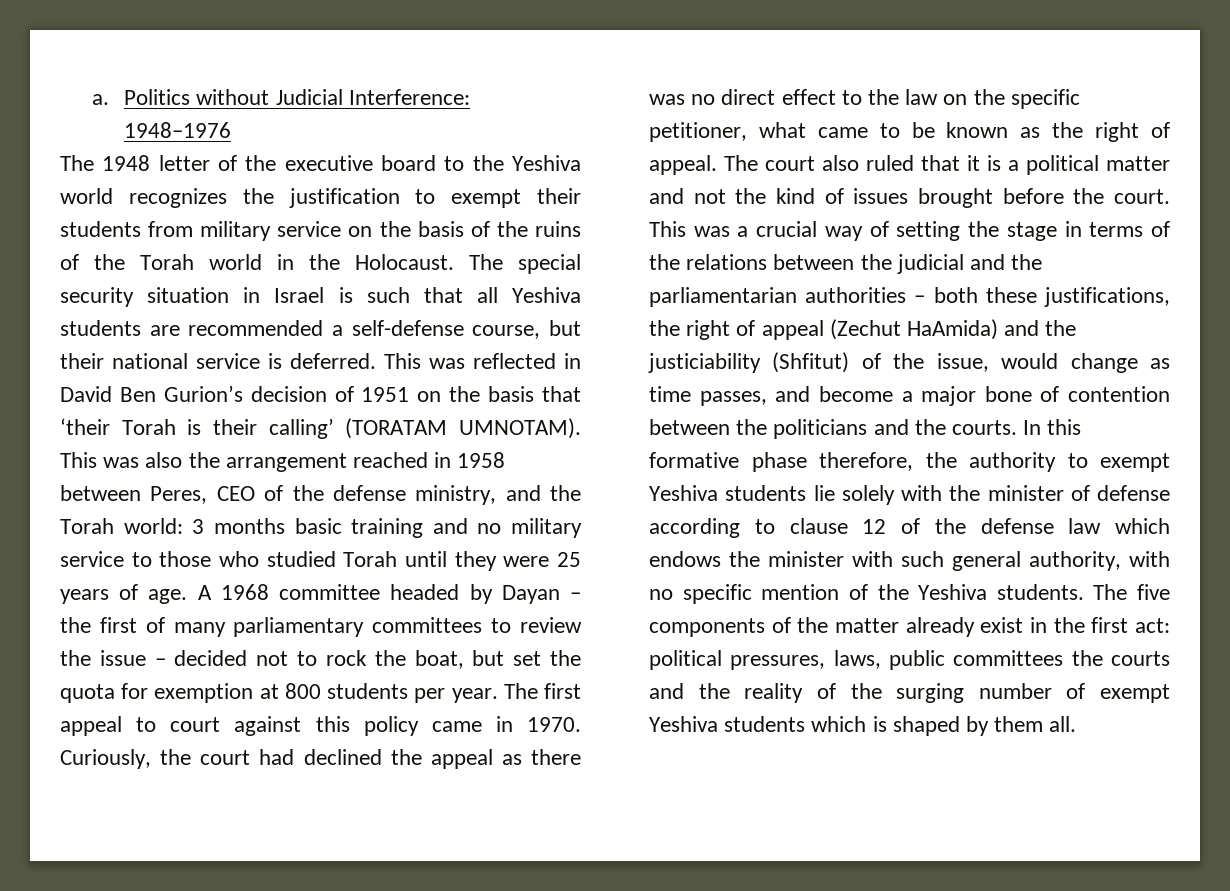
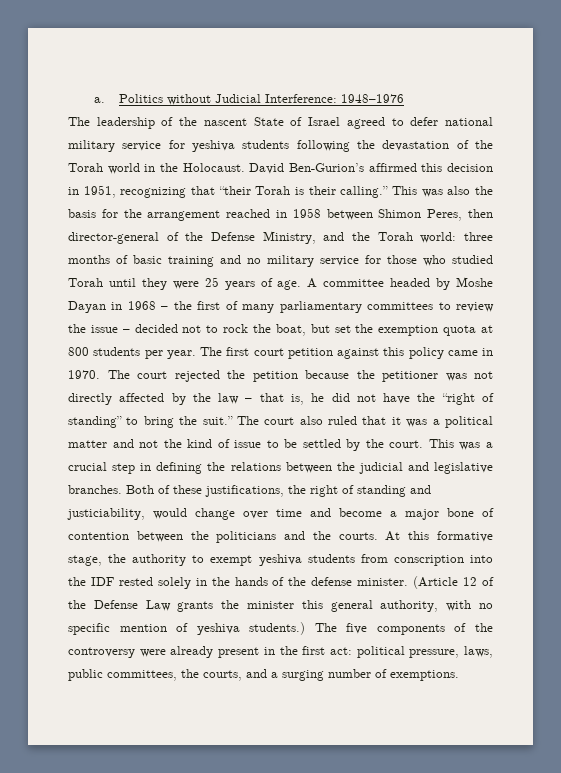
[102,155,581,171] [60,188,581,208] [60,221,581,241] 1948 letter of the executive board to the Yeshiva world recognizes the justification to exempt their students from military service on the basis of the ruins -> [96,117,493,129] [68,140,450,152] leadership of the nascent State of Israel agreed to defer national military service for yeshiva students following the devastation
[469,254,581,274] [60,287,581,307] [60,320,581,339] [60,353,581,369] [60,385,581,402] [60,418,581,439] The special security situation in Israel is such that all Yeshiva students are recommended a self-defense course, but their national service is deferred. This was reflected in David Ben Gurion’s decision of 1951 on the basis that ‘their Torah is their calling’ (TORATAM UMNOTAM). -> [249,163,494,174] [68,185,389,198] David Ben-Gurion’s affirmed this decision in 1951, recognizing that “their Torah is their calling.”
(220, 460) none -> [68,209,142,218] basis for the
[150,485,497,505] Peres, CEO of the defense ministry, -> [378,209,494,221] [68,231,316,244] Shimon Peres, then director-general of the Defense Ministry,
[192,518,285,534] 3 months -> [464,232,494,241] [68,255,128,264] three months of
[131,552,152,567] to -> [365,255,381,264] for
[220,584,269,600] 1968 -> (318, 283) none
[501,585,560,604] Dayan -> [456,277,493,287] [68,301,156,313] Moshe Dayan in 1968
[60,683,254,703] quota for exemption -> [378,325,477,336] exemption quota
[60,716,221,736] appeal to court -> [253,348,333,359] court petition
[60,749,581,769] [649,89,1080,109] [649,122,1170,142] [649,155,717,175] Curiously, the court had declined the appeal as there was no direct effect to the law on the specific petitioner, what came to be known as the right of appeal. -> [107,370,493,382] [68,393,494,405] [68,416,233,428] The court rejected the petition because the petitioner was not directly affected by the law – that is, he did not have the “right of standing” to bring the suit.”
[987,155,1001,171] is -> [406,419,428,427] was
[853,188,1064,208] issues brought before -> [234,439,361,451] issue to be settled by
[824,221,1170,241] way of setting the stage in terms of -> [112,462,203,474] step in defining
[1011,254,1043,270] [649,287,978,307] the parliamentarian authorities – both -> [434,462,494,474] [68,485,170,494] legislative branches. Both of
[761,319,1077,340] [648,352,1170,373] [649,386,767,406] appeal (Zechut HaAmida) and the justiciability (Shfitut) of the issue, would change as time passes, -> [357,485,431,497] [67,508,302,520] standing and justiciability, would change over time
[1023,420,1042,435] In -> [385,531,401,541] At
[751,452,913,472] phase therefore, -> [68,555,102,566] stage,
[649,485,1170,505] [649,518,1170,538] [649,551,944,567] Yeshiva students lie solely with the minister of defense according to clause 12 of the defense law which endows the minister with such -> [258,554,493,566] [68,576,494,589] [68,600,323,612] yeshiva students from conscription into the IDF rested solely in the hands of the defense minister. (Article 12 of the Defense Law grants the minister this
[877,584,1084,600] the Yeshiva students. -> [196,622,306,635] yeshiva students.)
[835,617,1024,637] matter already exist -> [68,646,260,658] controversy were already present
[730,655,826,670] pressures, -> [409,649,460,658] pressure,
[953,650,1170,666] [649,683,1170,703] [649,716,1077,736] committees the courts and the reality of the surging number of exempt Yeshiva students which is shaped by them all. -> [107,669,459,681] committees, the courts, and a surging number of exemptions.

